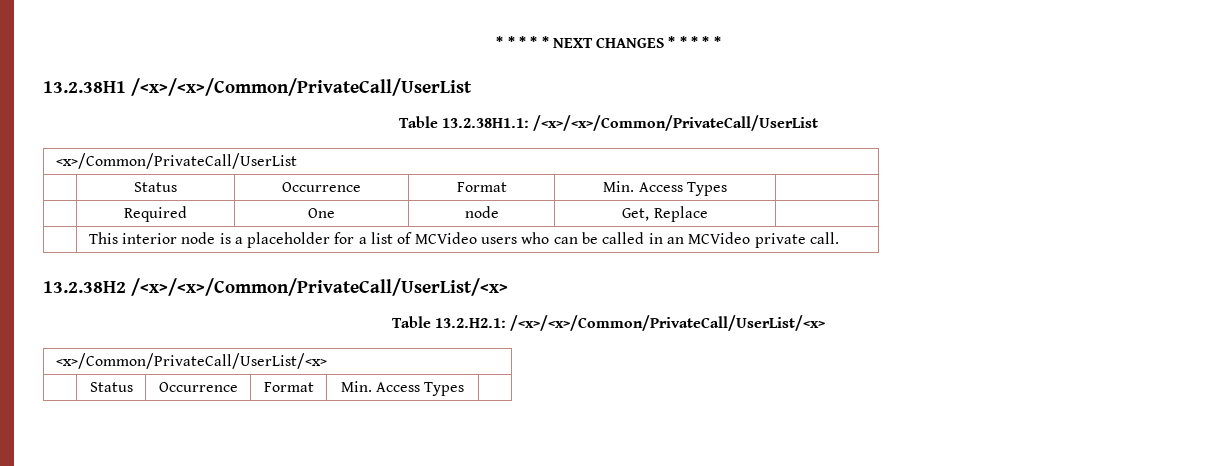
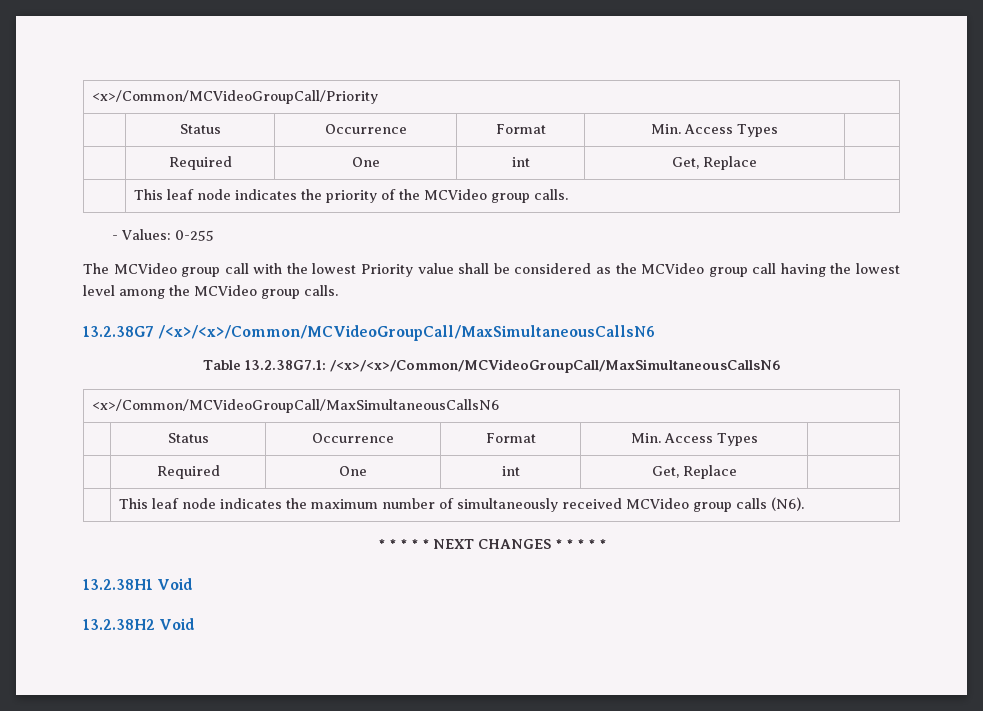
[496,36,721,48] [43,78,472,96] [398,115,819,131] [55,153,297,169] [134,182,177,192] [282,182,361,192] [456,182,507,192] [603,181,727,196] [124,206,187,222] [308,208,335,218] [464,206,499,218] [622,206,708,222] [88,232,839,248] [43,278,508,296] [391,315,826,331] [55,353,327,369] [89,382,133,392] [158,382,238,392] [263,382,314,392] [340,381,465,396] * * * * * NEXT CHANGES * * * * * // 13.2.38H1 /<x>/<x>/Common/PrivateCall/UserList // Table 13.2.38H1.1: /<x>/<x>/Common/PrivateCall/UserList // <x>/Common/PrivateCall/UserList // | Status | Occurrence | Format | Min. Access Types | // | Required | One | node | Get, Replace | // | This interior node is a placeholder for a list of MCVideo users who can be called in an MCVideo private call. // 13.2.38H2 /<x>/<x>/Common/PrivateCall/UserList/<x> // Table 13.2.H2.1: /<x>/<x>/Common/PrivateCall/UserList/<x> // <x>/Common/PrivateCall/UserList/<x> // | Status | Occurrence | Format | Min. Access Types | -> [92,90,379,104] [179,124,221,134] [324,124,407,134] [495,124,546,134] [651,124,778,137] [168,156,232,170] [351,157,380,167] [511,157,530,167] [672,156,757,170] [134,189,569,203] [111,229,214,241] [83,263,900,277] [83,285,338,299] [83,325,656,341] [202,359,781,373] [92,399,500,413] [167,433,209,443] [312,433,394,443] [485,433,536,443] [630,433,758,446] [156,465,220,479] [339,466,367,476] [501,466,520,476] [651,465,737,479] [119,497,805,512] [377,539,606,549] [83,578,193,590] [83,618,195,630] <x>/Common/MCVideoGroupCall/Priority // | Status | Occurrence | Format | Min. Access Types | // | Required | One | int | Get, Replace | // | This leaf node indicates the priority of the MCVideo group calls. // - Values: 0-255 // The MCVideo group call with the lowest Priority value shall be considered as the MCVideo group call having the lowest level among the MCVideo group calls. // 13.2.38G7 /<x>/<x>/Common/MCVideoGroupCall/MaxSimultaneousCallsN6 // Table 13.2.38G7.1: /<x>/<x>/Common/MCVideoGroupCall/MaxSimultaneousCallsN6 // <x>/Common/MCVideoGroupCall/MaxSimultaneousCallsN6 // | Status | Occurrence | Format | Min. Access Types | // | Required | One | int | Get, Replace | // | This leaf node indicates the maximum number of simultaneously received MCVideo group calls (N6). // * * * * * NEXT CHANGES * * * * * // 13.2.38H1 Void // 13.2.38H2 Void

